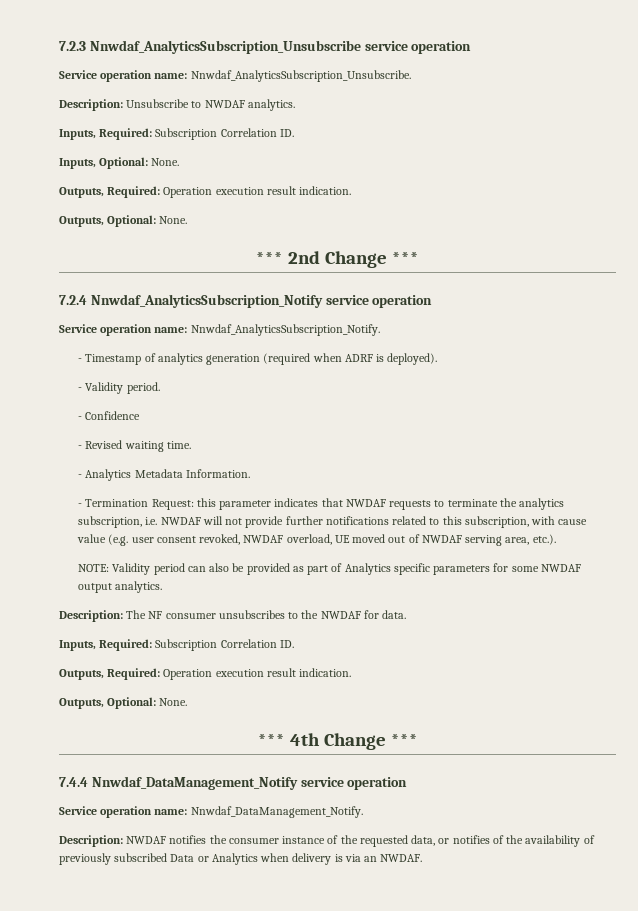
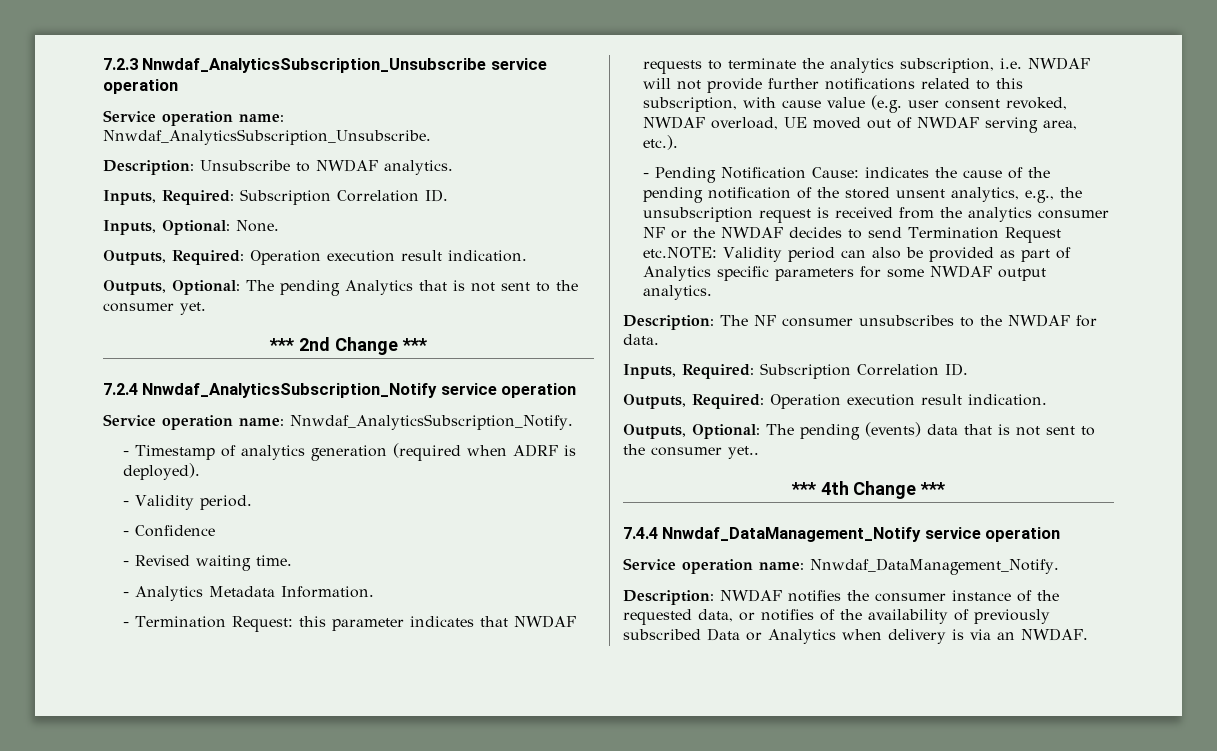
[159,216,188,224] None. -> [246,280,578,296] [103,302,206,315] The pending Analytics that is not sent to the consumer yet.
[78,564,110,572] NOTE: -> [643,167,1051,183] [643,187,1083,203] [643,207,1110,223] [643,226,1062,243] [643,247,718,258] - Pending Notification Cause: indicates the cause of the pending notification of the stored unsent analytics, e.g., the unsubscription request is received from the analytics consumer NF or the NWDAF decides to send Termination Request etc.NOTE:
[159,698,188,706] None. -> [766,422,1095,440] [623,444,759,459] The pending (events) data that is not sent to the consumer yet..

